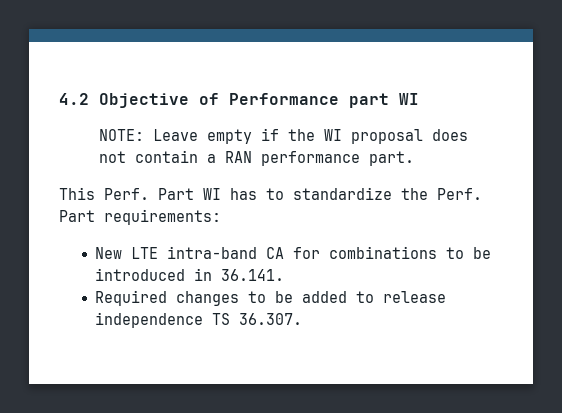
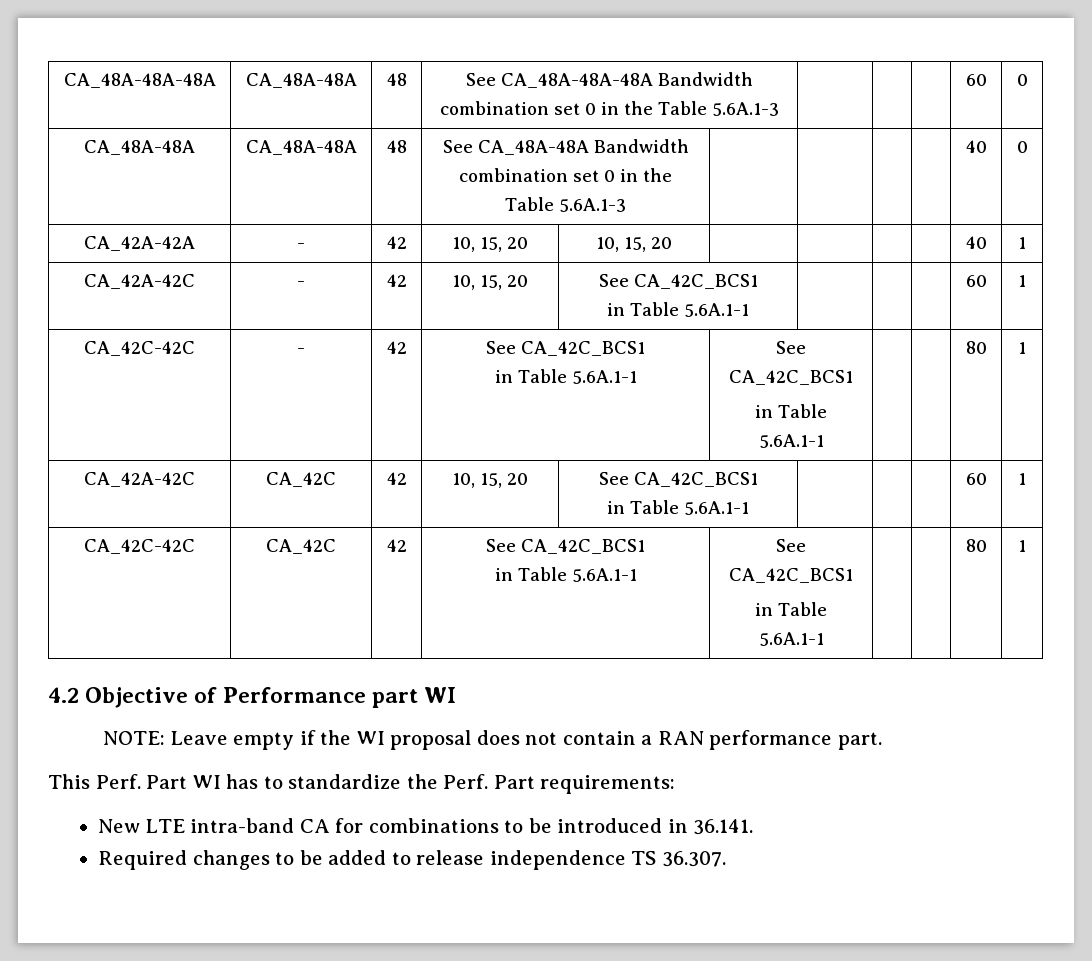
(59, 99) none -> [63,73,216,88] [245,73,357,88] [386,73,407,86] [465,72,753,88] [440,101,779,116] [965,74,987,86] [1016,74,1028,86] [84,140,195,155] [245,140,357,155] [386,140,407,153] [442,139,689,155] [458,168,672,182] [505,197,626,212] [965,140,987,153] [1016,141,1028,153] [84,236,195,251] [297,243,305,249] [386,236,407,249] [452,237,528,252] [596,237,672,252] [965,236,987,249] [1018,237,1026,249] [84,274,195,289] [297,281,305,287] [386,274,407,287] [452,275,528,290] [598,274,758,289] [607,302,749,317] [965,275,987,287] [1018,275,1026,287] [84,341,195,356] [297,348,305,354] [386,341,407,354] [485,341,645,356] [494,369,637,384] [776,341,806,354] [729,370,853,385] [755,404,828,418] [758,434,824,448] [965,341,987,354] [1018,342,1026,354] [84,472,195,487] [266,472,336,487] [386,472,407,485] [452,473,528,488] [598,472,758,487] [607,500,749,515] [965,473,987,485] [1018,473,1026,485] [84,539,195,554] [266,539,336,554] [386,539,407,552] [485,539,645,554] [494,567,637,582] [776,539,806,552] [729,568,853,583] [755,602,828,616] [758,632,824,646] [965,539,987,552] [1018,540,1026,552] CA_48A-48A-48A | CA_48A-48A | 48 | See CA_48A-48A-48A Bandwidth combination set 0 in the Table 5.6A.1-3 | | | | 60 | 0 // CA_48A-48A | CA_48A-48A | 48 | See CA_48A-48A Bandwidth combination set 0 in the Table 5.6A.1-3 | | | | | 40 | 0 // CA_42A-42A | - | 42 | 10, 15, 20 | 10, 15, 20 | | | | | 40 | 1 // CA_42A-42C | - | 42 | 10, 15, 20 | See CA_42C_BCS1 // in Table 5.6A.1-1 | | | | 60 | 1 // CA_42C-42C | - | 42 | See CA_42C_BCS1 // in Table 5.6A.1-1 | See CA_42C_BCS1 // in Table 5.6A.1-1 | | | 80 | 1 // CA_42A-42C | CA_42C | 42 | 10, 15, 20 | See CA_42C_BCS1 // in Table 5.6A.1-1 | | | | 60 | 1 // CA_42C-42C | CA_42C | 42 | See CA_42C_BCS1 // in Table 5.6A.1-1 | See CA_42C_BCS1 // in Table 5.6A.1-1 | | | 80 | 1 //

